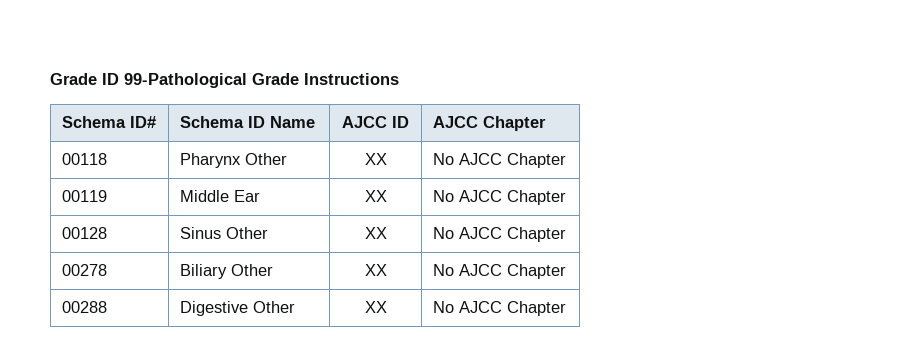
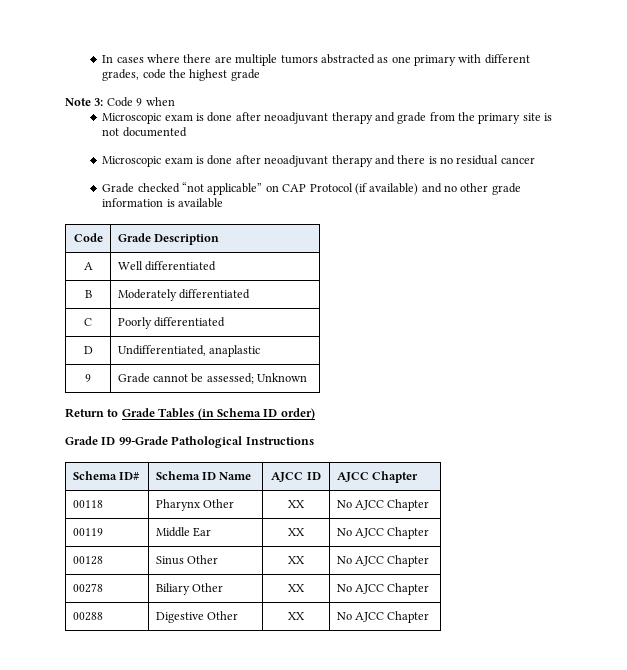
[50,73,299,88] Grade ID 99-Pathological Grade -> [102,54,530,66] [102,69,260,81] [65,97,175,107] [102,112,553,124] [102,127,187,137] [102,155,535,167] [102,182,521,195] [102,198,224,208] [73,233,103,242] [117,233,219,245] [83,262,93,270] [117,261,216,271] [84,290,92,298] [117,289,250,301] [84,318,92,326] [117,317,225,329] [83,346,93,354] [117,345,260,357] [85,374,91,382] [117,373,308,384] [65,408,315,420] [65,436,243,448] In cases where there are multiple tumors abstracted as one primary with different grades, code the highest grade // Note 3: Code 9 when // Microscopic exam is done after neoadjuvant therapy and grade from the primary site is not documented // Microscopic exam is done after neoadjuvant therapy and there is no residual cancer // Grade checked “not applicable” on CAP Protocol (if available) and no other grade information is available // Code | Grade Description // A | Well differentiated // B | Moderately differentiated // C | Poorly differentiated // D | Undifferentiated, anaplastic // 9 | Grade cannot be assessed; Unknown // Return to Grade Tables (in Schema ID order) // Grade ID 99-Grade Pathological

